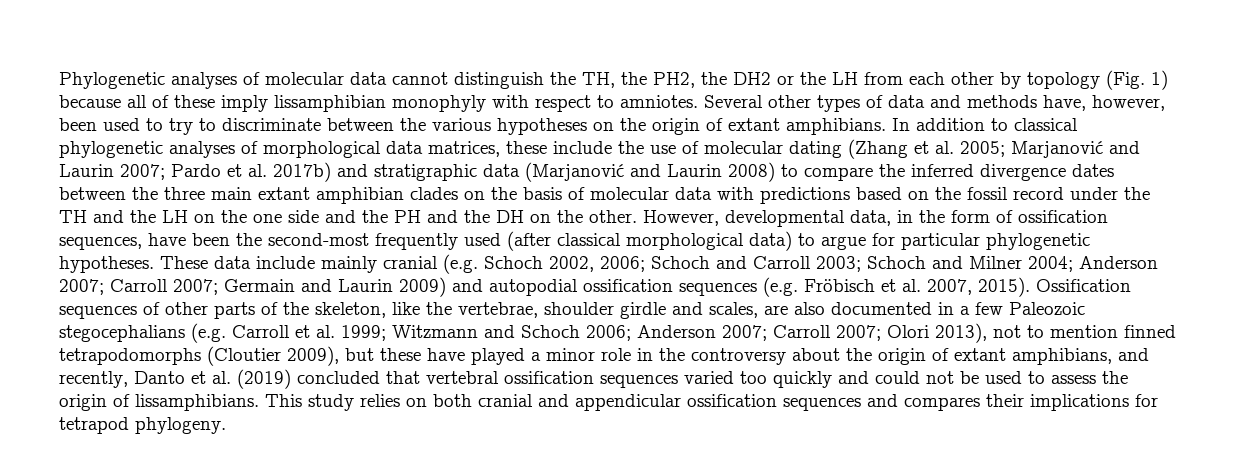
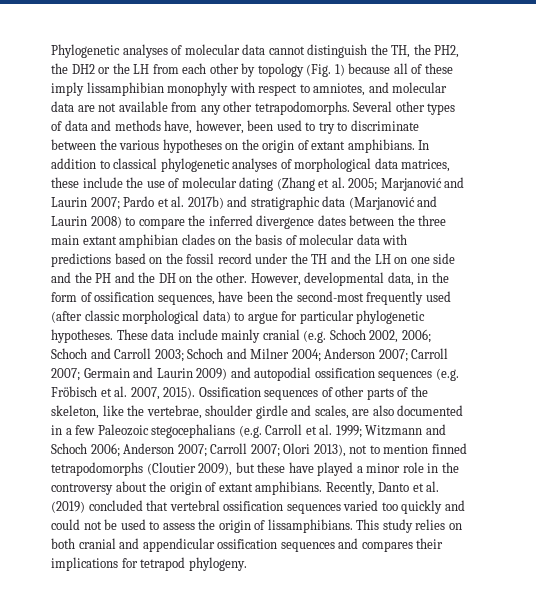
[620,95,698,108] amniotes. -> [313,82,448,96] [51,101,350,115] amniotes, and molecular data are not available from any other tetrapodomorphs.
[221,210,247,223] the -> (408, 260) none
[557,233,621,246] classical -> [84,310,120,321] classic
[1012,348,1149,365] [59,371,128,388] amphibians, and recently, -> [255,481,375,495] amphibians. Recently,

